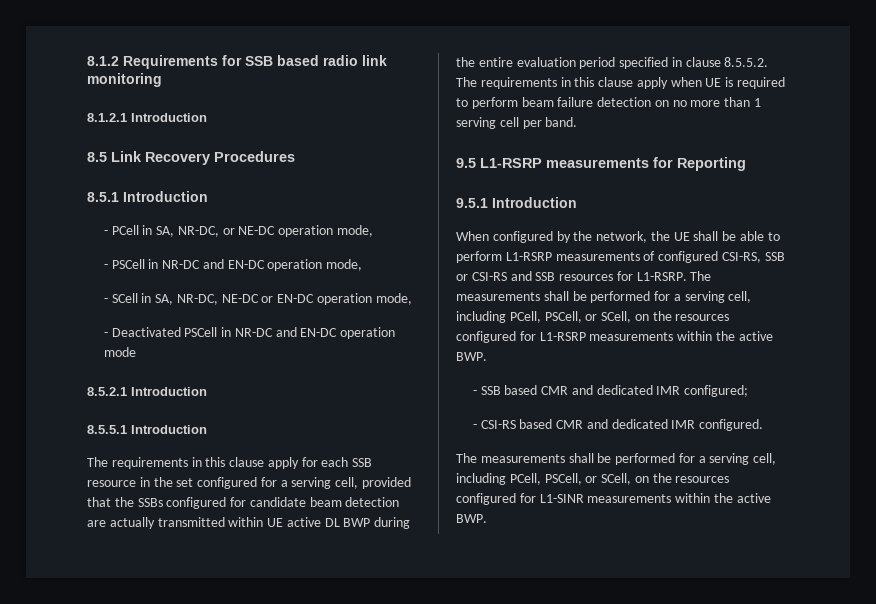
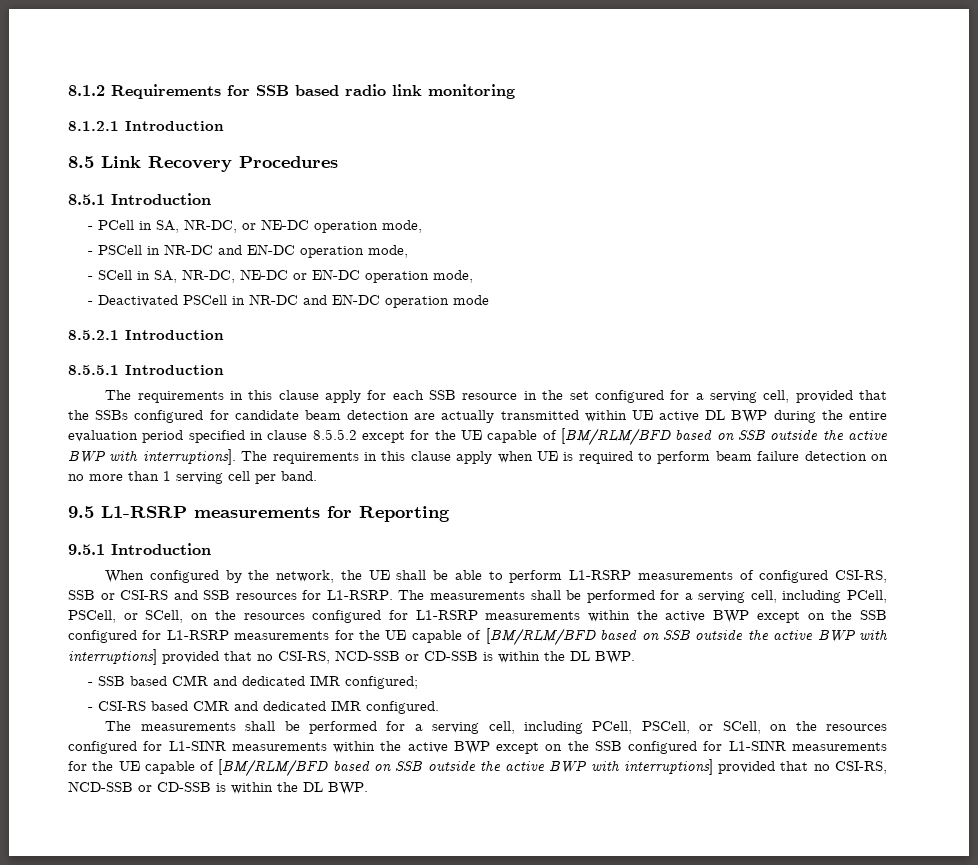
[724,57,769,67] 8.5.5.2. -> [312,428,889,446] [68,449,236,465] 8.5.5.2 except for the UE capable of [BM/RLM/BFD based on SSB outside the active BWP with interruptions].
(773, 336) none -> [713,610,888,623] [68,628,888,646] [68,649,590,665] BWP except on the SSB configured for L1-RSRP measurements for the UE capable of [BM/RLM/BFD based on SSB outside the active BWP with interruptions] provided that no CSI-RS, NCD-SSB or CD-SSB is within the DL
(771, 498) none -> [453,740,887,754] [68,759,888,777] [68,781,323,794] BWP except on the SSB configured for L1-SINR measurements for the UE capable of [BM/RLM/BFD based on SSB outside the active BWP with interruptions] provided that no CSI-RS, NCD-SSB or CD-SSB is within the DL

